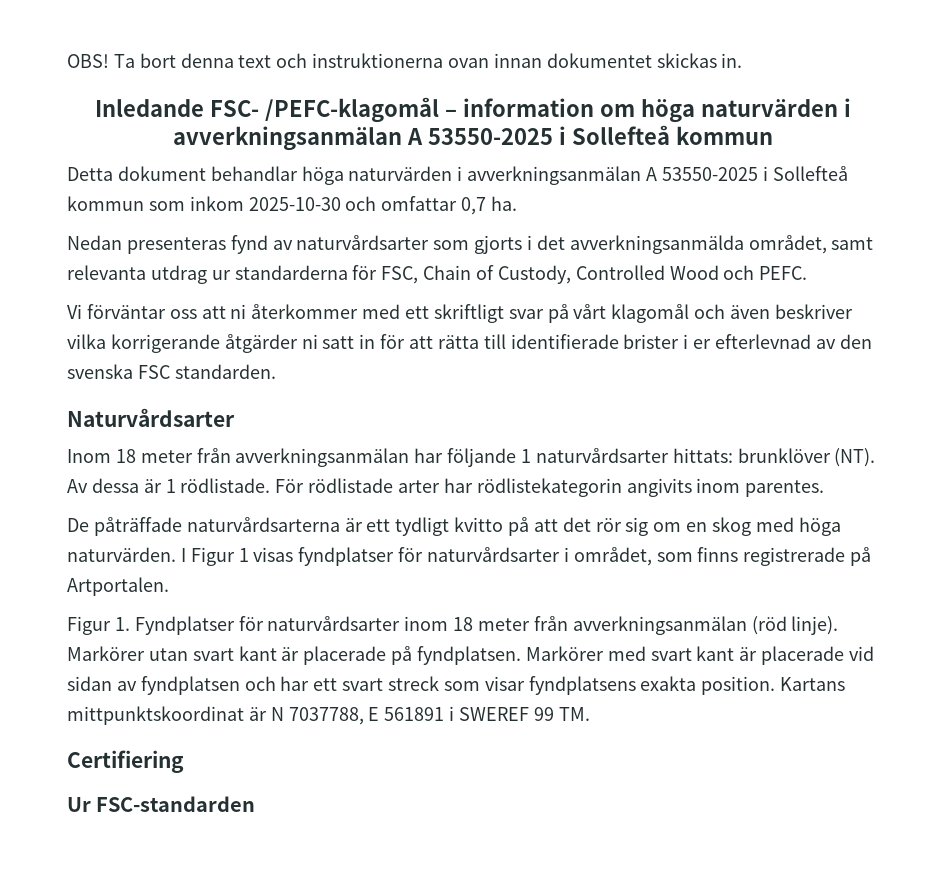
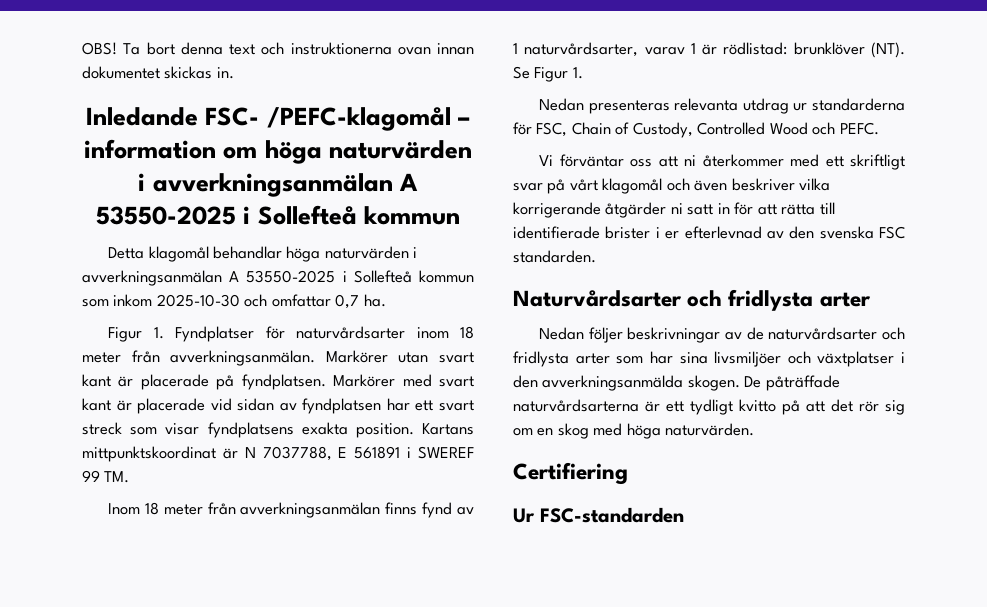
[117,166,206,181] dokument -> [148,246,209,262] klagomål
[67,235,874,254] Nedan presenteras fynd av naturvårdsarter som gjorts i det avverkningsanmälda området, samt -> [108,326,474,342] [82,350,475,366] [82,374,474,390] [82,398,474,414] [82,422,474,438] [82,446,474,462] [82,470,130,483] [108,502,474,518] [513,42,905,58] [513,66,583,82] [539,98,670,114] Figur 1. Fyndplatser för naturvårdsarter inom 18 meter från avverkningsanmälan. Markörer utan svart kant är placerade på fyndplatsen. Markörer med svart kant är placerade vid sidan av fyndplatsen har ett svart streck som visar fyndplatsens exakta position. Kartans mittpunktskoordinat är N 7037788, E 561891 i SWEREF 99 TM. // Inom 18 meter från avverkningsanmälan finns fynd av 1 naturvårdsarter, varav 1 är rödlistad: brunklöver (NT). Se Figur 1. // Nedan presenteras
[67,448,876,467] [67,478,825,497] // Inom 18 meter från avverkningsanmälan har följande 1 naturvårdsarter hittats: brunklöver (NT). Av dessa är 1 rödlistade. För rödlistade arter har rödlistekategorin angivits inom parentes. // -> [687,289,871,311] [539,327,905,343] [513,351,905,367] [513,375,740,391] och fridlysta arter // Nedan följer beskrivningar av de naturvårdsarter och fridlysta arter som har sina livsmiljöer och växtplatser i den avverkningsanmälda skogen.
[180,547,872,566] [67,577,169,596] [67,616,839,635] [67,646,875,665] [67,676,846,695] [67,706,590,725] I Figur 1 visas fyndplatser för naturvårdsarter i området, som finns registrerade på Artportalen. // Figur 1. Fyndplatser för naturvårdsarter inom 18 meter från avverkningsanmälan (röd linje). Markörer utan svart kant är placerade på fyndplatsen. Markörer med svart kant är placerade vid sidan av fyndplatsen och har ett svart streck som visar fyndplatsens exakta position. Kartans mittpunktskoordinat är N 7037788, E 561891 i SWEREF 99 TM. -> (755, 429) none

